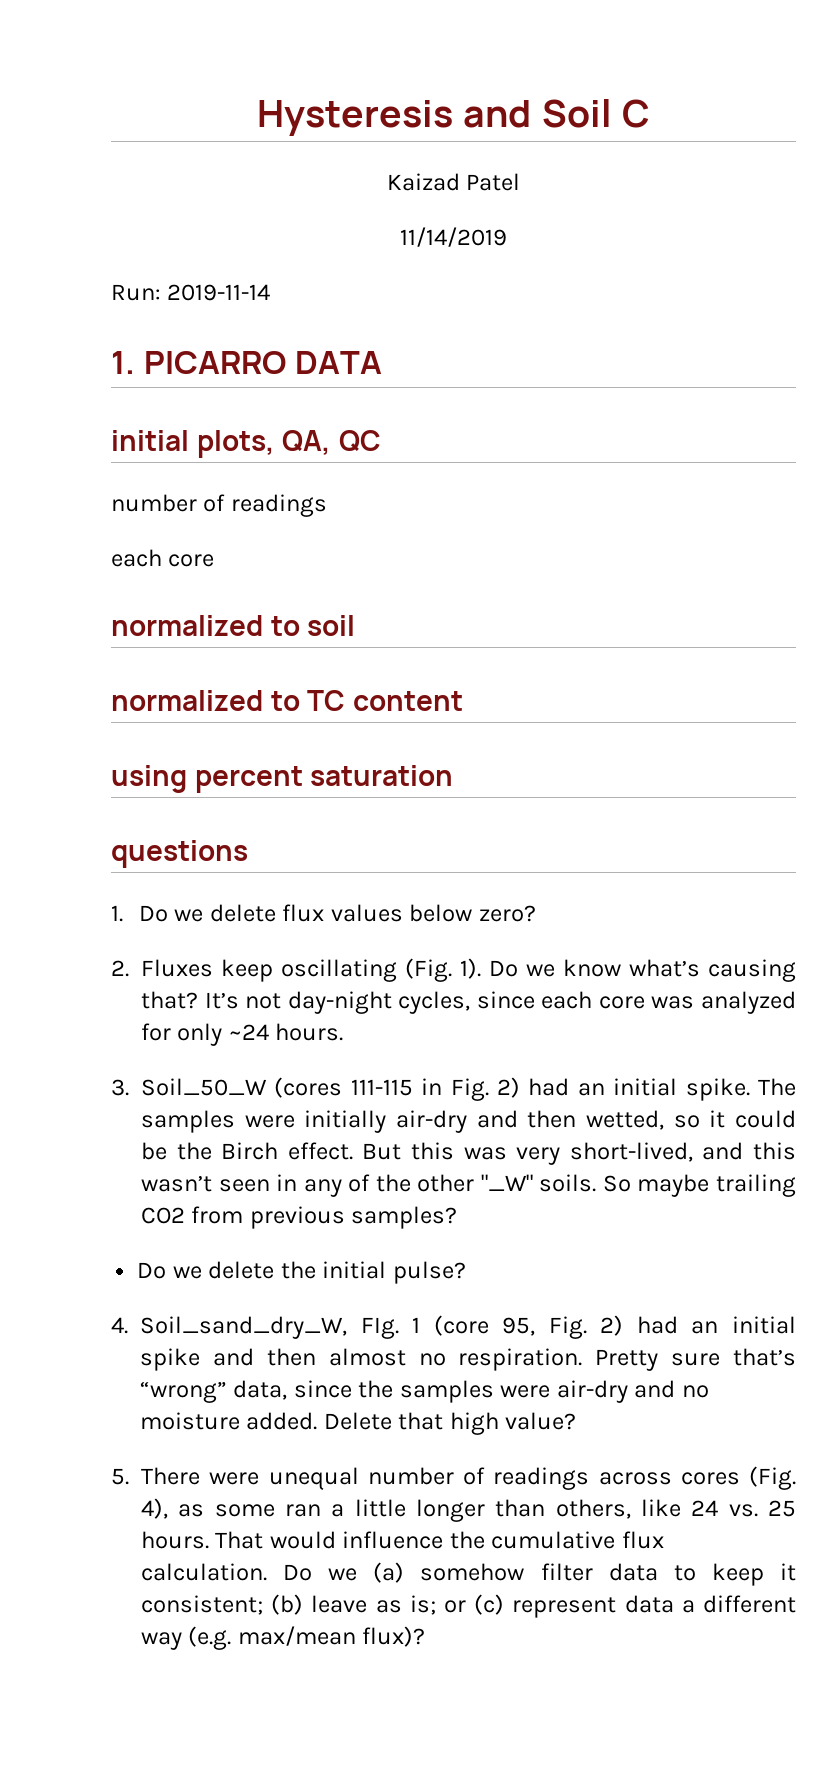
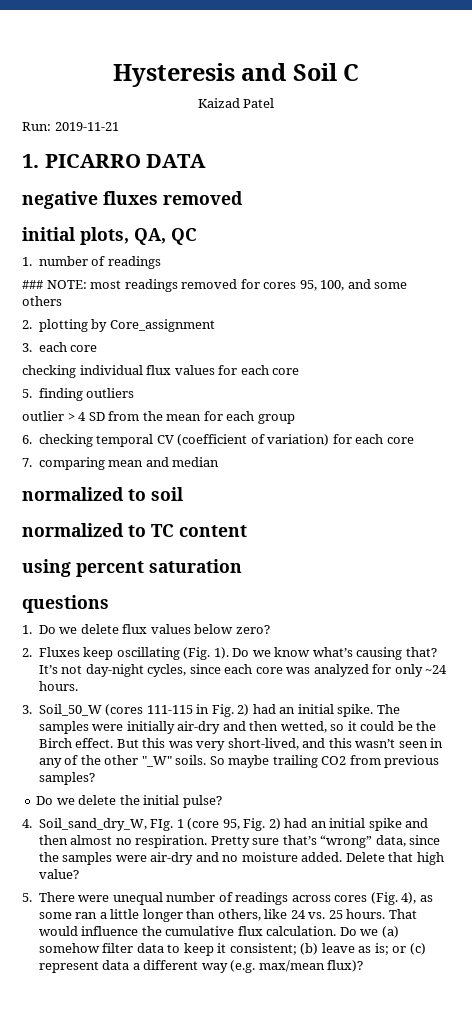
[400,227,507,247] // 11/14/2019 -> (275, 103) none
[167,284,271,301] 2019-11-14 -> [54,122,119,131] 2019-11-21
(382, 362) none -> [22,191,243,209] // negative fluxes removed
(381, 441) none -> [22,257,32,266] 1.
[111,549,215,567] each core -> [22,279,408,292] [22,296,62,306] [22,319,215,332] [22,342,98,352] [22,365,300,378] [22,388,135,401] [22,411,295,424] [22,434,414,447] [22,457,220,470] ### NOTE: most readings removed for cores 95, 100, and some others // 2. plotting by Core_assignment // 3. each core // checking individual flux values for each core // 5. finding outliers // outlier > 4 SD from the mean for each group // 6. checking temporal CV (coefficient of variation) for each core // 7. comparing mean and median

